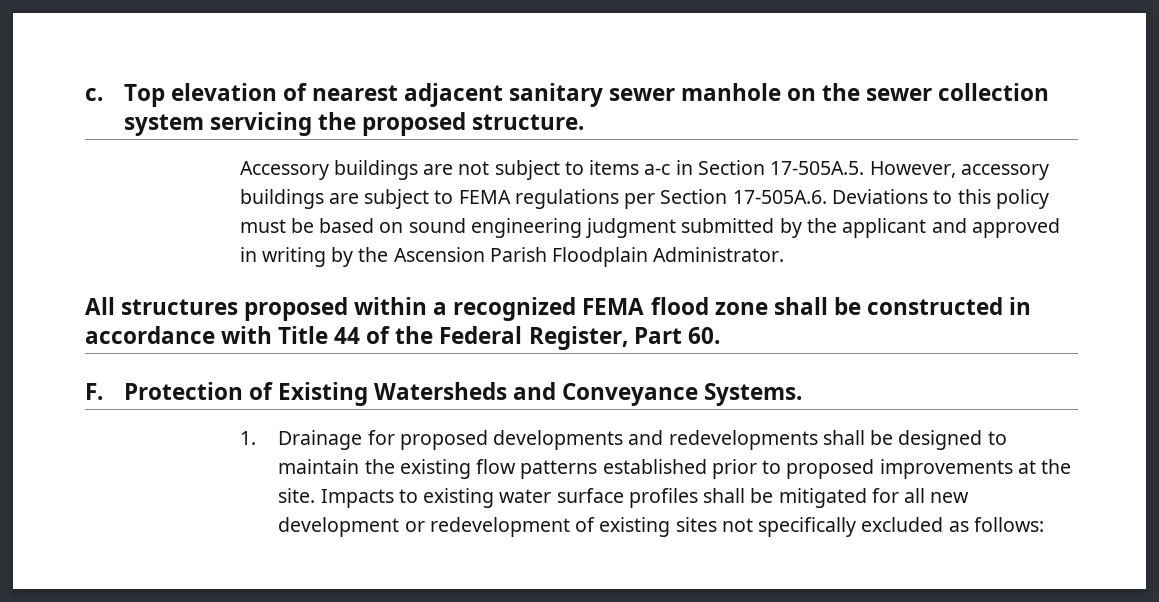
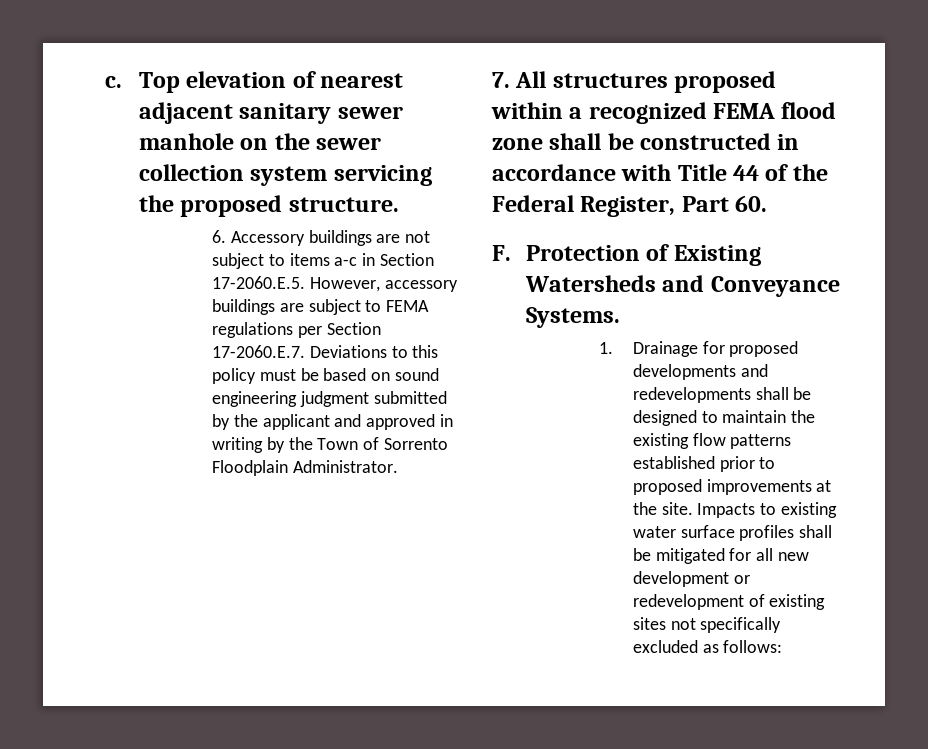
(584, 122) none -> [212,230,227,243] 6.
[770,161,865,175] 17-505A.5. -> [212,276,306,289] 17-2060.E.5.
[732,190,827,204] 17-505A.6. -> [212,345,306,358] 17-2060.E.7.
[393,247,547,262] Ascension Parish -> [317,437,448,450] Town of Sorrento
(785, 254) none -> [492,72,510,88] 7.

